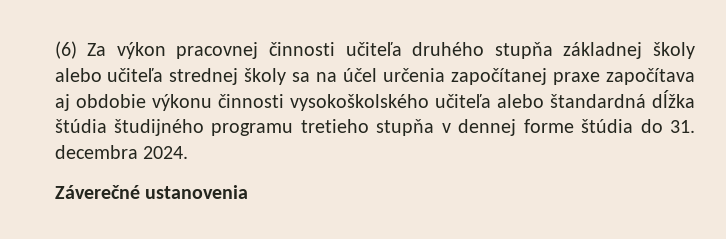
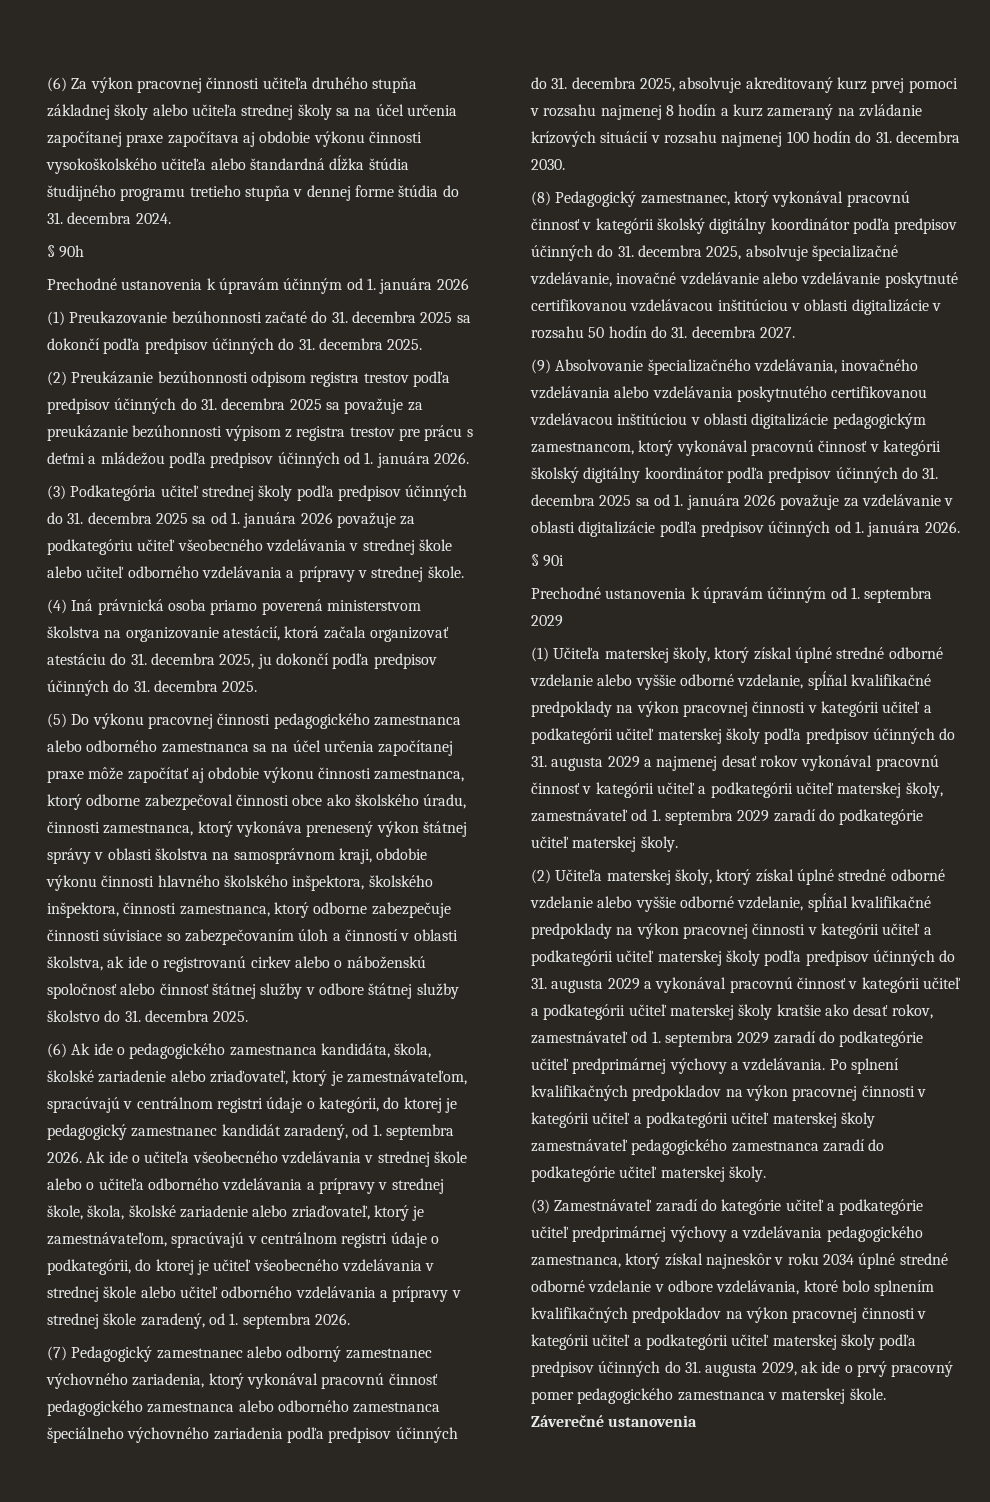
(188, 152) none -> [46,245,85,258] [46,278,469,294] [46,311,471,326] [46,338,423,354] [46,371,450,387] [46,398,423,414] [46,425,473,441] [46,452,469,468] [46,485,468,501] [46,512,416,528] [46,539,452,555] [46,566,464,582] [46,599,421,615] [46,626,449,642] [46,653,437,669] [46,680,258,696] [46,713,461,729] [46,740,454,756] [46,767,465,783] [46,794,467,810] [46,821,467,837] [46,848,428,864] [45,875,433,891] [46,902,451,918] [46,929,458,945] [46,956,426,972] [46,983,459,999] [46,1010,249,1022] [46,1043,432,1059] [46,1070,467,1086] [46,1097,457,1113] [46,1124,454,1140] [46,1151,467,1167] [46,1178,444,1194] [46,1205,425,1221] [46,1232,439,1248] [46,1259,435,1275] [46,1286,461,1302] [46,1313,350,1329] [46,1346,432,1362] [45,1373,438,1389] [46,1400,441,1416] [46,1427,458,1443] [530,77,958,93] [529,104,922,120] [530,131,960,147] [530,159,565,170] [530,191,910,207] [530,218,958,234] [530,245,898,261] [529,272,958,288] [530,299,941,315] [530,326,795,339] [530,359,919,375] [529,386,928,402] [529,413,926,429] [530,440,941,456] [530,467,939,483] [530,494,954,510] [530,521,960,537] [530,554,565,567] [530,587,933,603] [530,615,563,627] [530,647,943,663] [529,671,931,690] [530,701,932,717] [530,728,956,744] [530,755,939,771] [530,782,943,798] [530,809,924,825] [530,836,678,852] [530,869,945,885] [529,893,931,912] [530,923,932,939] [530,950,956,966] [530,977,961,993] [530,1004,933,1020] [530,1031,924,1047] [530,1058,899,1074] [530,1085,926,1101] [530,1112,875,1128] [530,1139,885,1155] [530,1166,766,1182] [530,1199,924,1215] [530,1226,923,1242] [530,1253,948,1269] [530,1280,935,1296] [530,1307,926,1323] [530,1334,917,1350] [530,1361,954,1377] [530,1388,886,1404] § 90h // Prechodné ustanovenia k úpravám účinným od 1. januára 2026 // (1) Preukazovanie bezúhonnosti začaté do 31. decembra 2025 sa dokončí podľa predpisov účinných do 31. decembra 2025. // (2) Preukázanie bezúhonnosti odpisom registra trestov podľa predpisov účinných do 31. decembra 2025 sa považuje za preukázanie bezúhonnosti výpisom z registra trestov pre prácu s deťmi a mládežou podľa predpisov účinných od 1. januára 2026. // (3) Podkategória učiteľ strednej školy podľa predpisov účinných do 31. decembra 2025 sa od 1. januára 2026 považuje za podkategóriu učiteľ všeobecného vzdelávania v strednej škole alebo učiteľ odborného vzdelávania a prípravy v strednej škole. // (4) Iná právnická osoba priamo poverená ministerstvom školstva na organizovanie atestácií, ktorá začala organizovať atestáciu do 31. decembra 2025, ju dokončí podľa predpisov účinných do 31. decembra 2025. // (5) Do výkonu pracovnej činnosti pedagogického zamestnanca alebo odborného zamestnanca sa na účel určenia započítanej praxe môže započítať aj obdobie výkonu činnosti zamestnanca, ktorý odborne zabezpečoval činnosti obce ako školského úradu, činnosti zamestnanca, ktorý vykonáva prenesený výkon štátnej správy v oblasti školstva na samosprávnom kraji, obdobie výkonu činnosti hlavného školského inšpektora, školského inšpektora, činnosti zamestnanca, ktorý odborne zabezpečuje činnosti súvisiace so zabezpečovaním úloh a činností v oblasti školstva, ak ide o registrovanú cirkev alebo o náboženskú spoločnosť alebo činnosť štátnej služby v odbore štátnej služby školstvo do 31. decembra 2025. // (6) Ak ide o pedagogického zamestnanca kandidáta, škola, školské zariadenie alebo zriaďovateľ, ktorý je zamestnávateľom, spracúvajú v centrálnom registri údaje o kategórii, do ktorej je pedagogický zamestnanec kandidát zaradený, od 1. septembra 2026. Ak ide o učiteľa všeobecného vzdelávania v strednej škole alebo o učiteľa odborného vzdelávania a prípravy v strednej škole, škola, školské zariadenie alebo zriaďovateľ, ktorý je zamestnávateľom, spracúvajú v centrálnom registri údaje o podkategórii, do ktorej je učiteľ všeobecného vzdelávania v strednej škole alebo učiteľ odborného vzdelávania a prípravy v strednej škole zaradený, od 1. septembra 2026. // (7) Pedagogický zamestnanec alebo odborný zamestnanec výchovného zariadenia, ktorý vykonával pracovnú činnosť pedagogického zamestnanca alebo odborného zamestnanca špeciálneho výchovného zariadenia podľa predpisov účinných do 31. decembra 2025, absolvuje akreditovaný kurz prvej pomoci v rozsahu najmenej 8 hodín a kurz zameraný na zvládanie krízových situácií v rozsahu najmenej 100 hodín do 31. decembra 2030. // (8) Pedagogický zamestnanec, ktorý vykonával pracovnú činnosť v kategórii školský digitálny koordinátor podľa predpisov účinných do 31. decembra 2025, absolvuje špecializačné vzdelávanie, inovačné vzdelávanie alebo vzdelávanie poskytnuté certifikovanou vzdelávacou inštitúciou v oblasti digitalizácie v rozsahu 50 hodín do 31. decembra 2027. // (9) Absolvovanie špecializačného vzdelávania, inovačného vzdelávania alebo vzdelávania poskytnutého certifikovanou vzdelávacou inštitúciou v oblasti digitalizácie pedagogickým zamestnancom, ktorý vykonával pracovnú činnosť v kategórii školský digitálny koordinátor podľa predpisov účinných do 31. decembra 2025 sa od 1. januára 2026 považuje za vzdelávanie v oblasti digitalizácie podľa predpisov účinných od 1. januára 2026. // § 90i // Prechodné ustanovenia k úpravám účinným od 1. septembra 2029 // (1) Učiteľa materskej školy, ktorý získal úplné stredné odborné vzdelanie alebo vyššie odborné vzdelanie, spĺňal kvalifikačné predpoklady na výkon pracovnej činnosti v kategórii učiteľ a podkategórii učiteľ materskej školy podľa predpisov účinných do 31. augusta 2029 a najmenej desať rokov vykonával pracovnú činnosť v kategórii učiteľ a podkategórii učiteľ materskej školy, zamestnávateľ od 1. septembra 2029 zaradí do podkategórie učiteľ materskej školy. // (2) Učiteľa materskej školy, ktorý získal úplné stredné odborné vzdelanie alebo vyššie odborné vzdelanie, spĺňal kvalifikačné predpoklady na výkon pracovnej činnosti v kategórii učiteľ a podkategórii učiteľ materskej školy podľa predpisov účinných do 31. augusta 2029 a vykonával pracovnú činnosť v kategórii učiteľ a podkategórii učiteľ materskej školy kratšie ako desať rokov, zamestnávateľ od 1. septembra 2029 zaradí do podkategórie učiteľ predprimárnej výchovy a vzdelávania. Po splnení kvalifikačných predpokladov na výkon pracovnej činnosti v kategórii učiteľ a podkategórii učiteľ materskej školy zamestnávateľ pedagogického zamestnanca zaradí do podkategórie učiteľ materskej školy. // (3) Zamestnávateľ zaradí do kategórie učiteľ a podkategórie učiteľ predprimárnej výchovy a vzdelávania pedagogického zamestnanca, ktorý získal najneskôr v roku 2034 úplné stredné odborné vzdelanie v odbore vzdelávania, ktoré bolo splnením kvalifikačných predpokladov na výkon pracovnej činnosti v kategórii učiteľ a podkategórii učiteľ materskej školy podľa predpisov účinných do 31. augusta 2029, ak ide o prvý pracovný pomer pedagogického zamestnanca v materskej škole.

